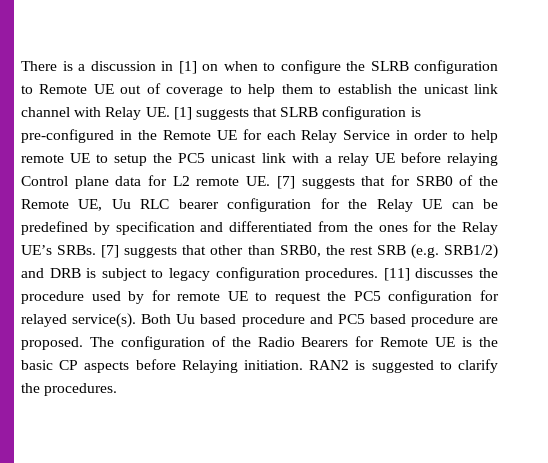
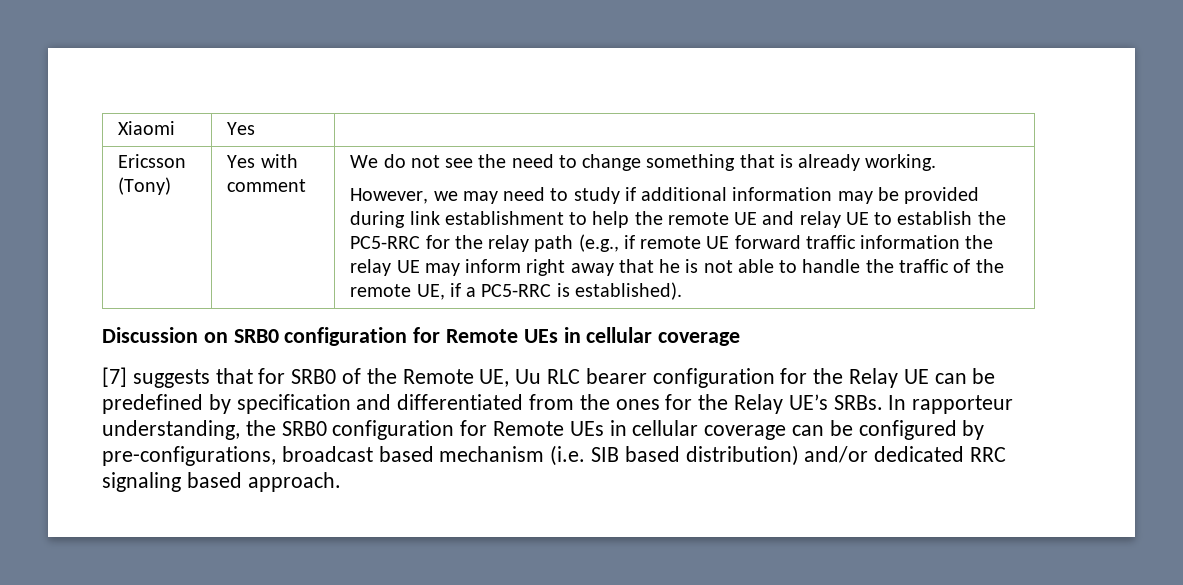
[21,60,498,74] [21,83,498,97] [21,106,421,120] [21,129,499,143] [21,152,499,166] [21,175,271,189] There is a discussion in [1] on when to configure the SLRB configuration to Remote UE out of coverage to help them to establish the unicast link channel with Relay UE. [1] suggests that SLRB configuration is pre-configured in the Remote UE for each Relay Service in order to help remote UE to setup the PC5 unicast link with a relay UE before relaying Control plane data for L2 remote UE. -> [118,121,176,135] [227,122,256,135] [118,154,187,168] [118,177,172,195] [227,154,298,168] [227,179,307,192] [350,154,937,171] [350,187,980,204] [350,211,1006,228] [350,234,994,252] [350,259,1004,276] [350,282,682,300] [102,327,741,346] Xiaomi | Yes | // Ericsson (Tony) | Yes with comment | We do not see the need to change something that is already working. // However, we may need to study if additional information may be provided during link establishment to help the remote UE and relay UE to establish the PC5-RRC for the relay path (e.g., if remote UE forward traffic information the relay UE may inform right away that he is not able to handle the traffic of the remote UE, if a PC5-RRC is established). // Discussion on SRB0 configuration for Remote UEs in cellular coverage //
[101,244,498,259] [21,267,499,281] [21,290,499,304] [21,313,499,328] [21,336,499,350] [21,359,498,373] [21,383,118,396] [7] suggests that other than SRB0, the rest SRB (e.g. SRB1/2) and DRB is subject to legacy configuration procedures. [11] discusses the procedure used by for remote UE to request the PC5 configuration for relayed service(s). Both Uu based procedure and PC5 based procedure are proposed. The configuration of the Radio Bearers for Remote UE is the basic CP aspects before Relaying initiation. RAN2 is suggested to clarify the procedures. -> [888,395,1014,414] [102,420,985,440] [102,445,1007,466] [102,472,341,492] In rapporteur understanding, the SRB0 configuration for Remote UEs in cellular coverage can be configured by pre-configurations, broadcast based mechanism (i.e. SIB based distribution) and/or dedicated RRC signaling based approach.

